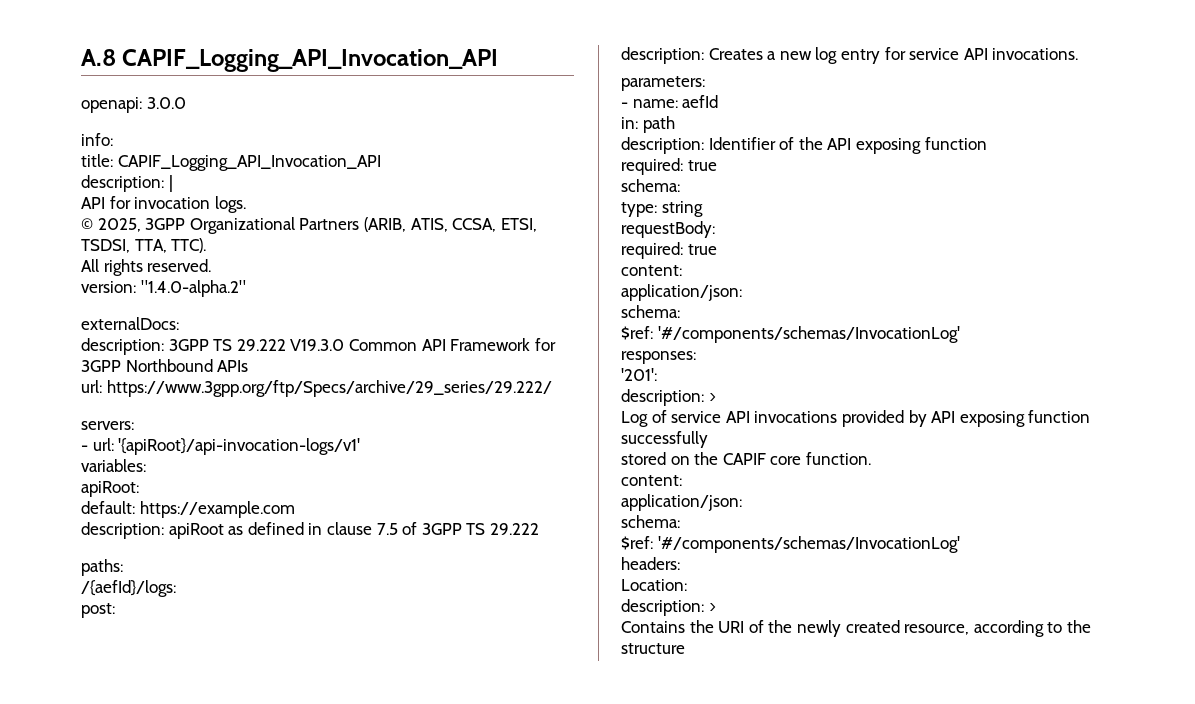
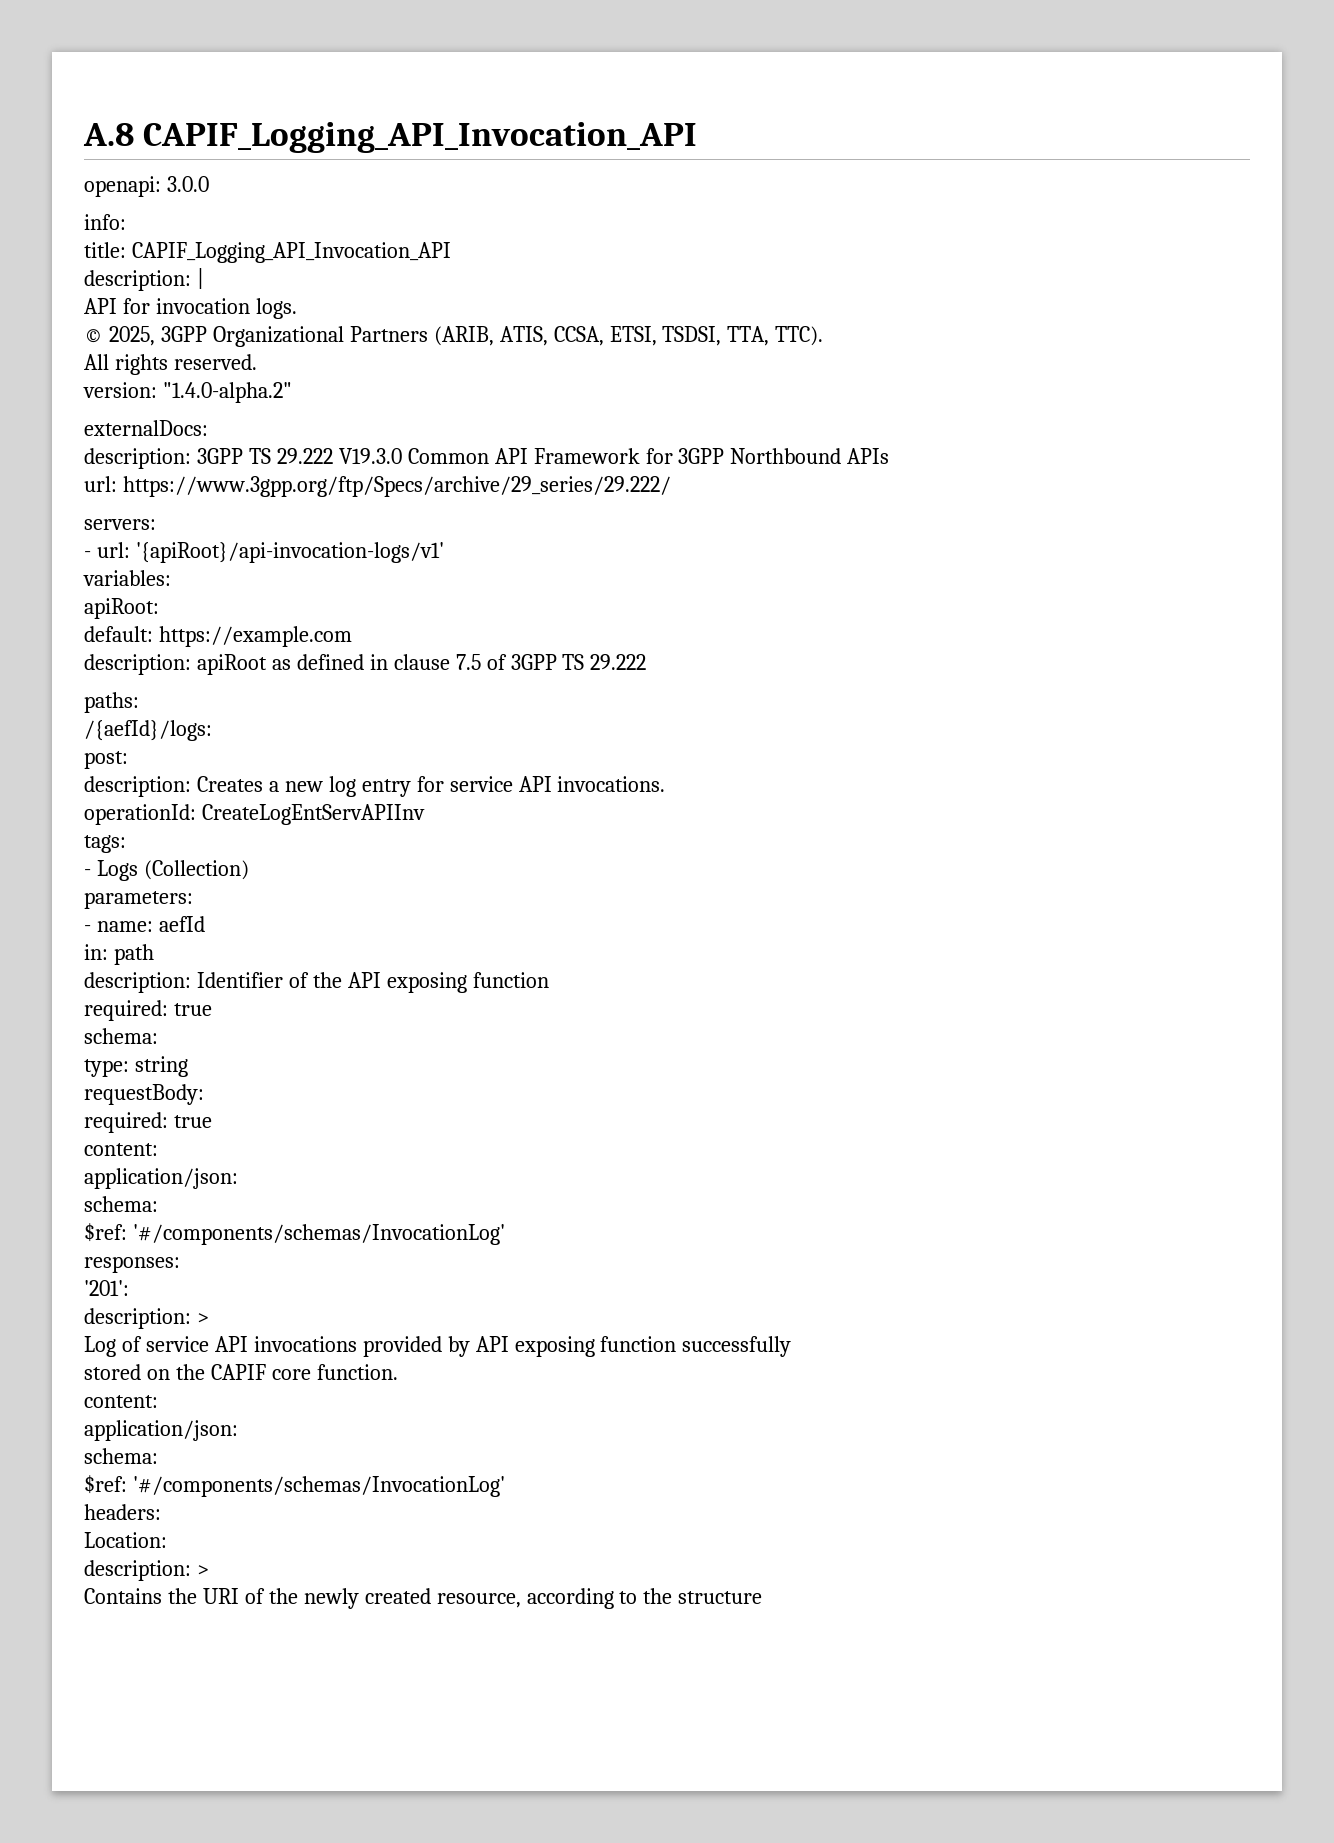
(1079, 54) none -> [84,804,425,825] [84,835,126,853] [84,860,249,881] // operationId: CreateLogEntServAPIInv // tags: // - Logs (Collection)

